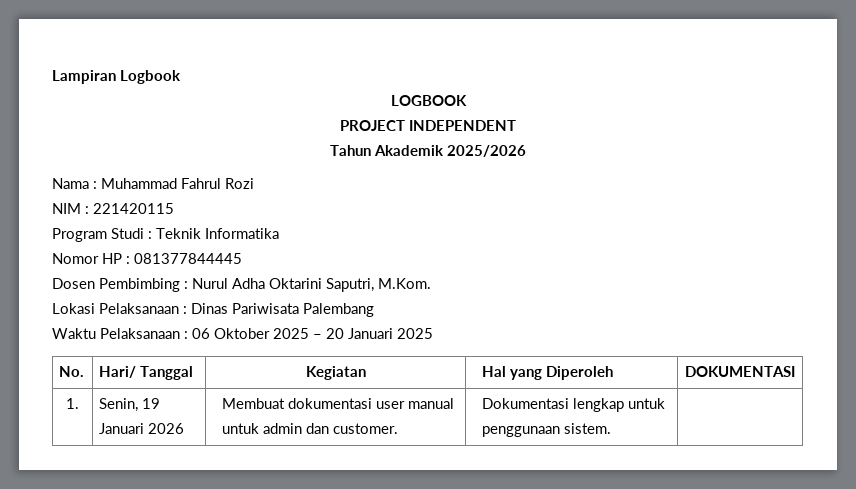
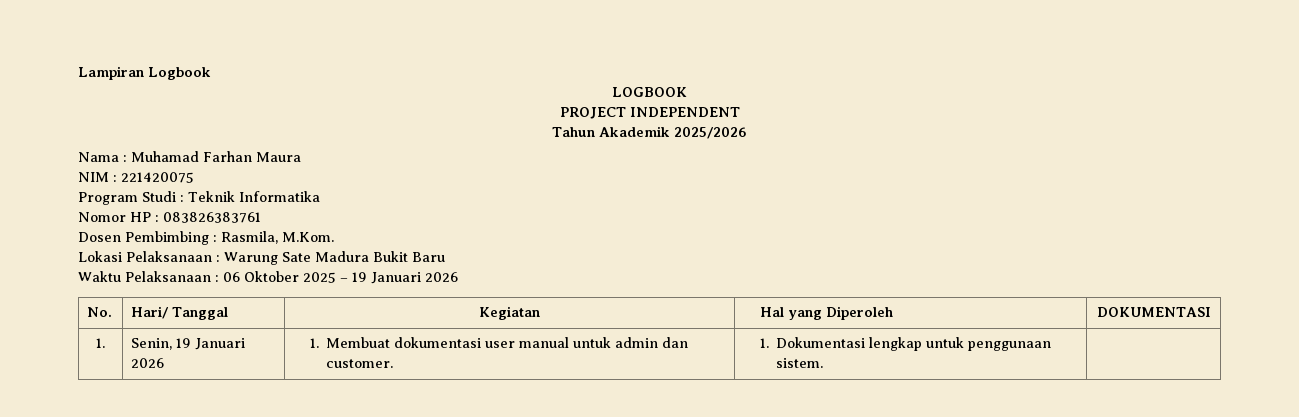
[101,178,254,189] Muhammad Fahrul Rozi -> [131,151,301,162] Muhamad Farhan Maura
[93,203,174,214] 221420115 -> [121,172,194,183] 221420075
[134,253,242,264] 081377844445 -> [163,212,261,223] 083826383761
[192,278,374,292] Nurul Adha Oktarini Saputri, -> [221,231,278,244] Rasmila,
[191,303,374,317] Dinas Pariwisata Palembang -> [224,251,445,265] Warung Sate Madura Bukit Baru
[326,328,433,339] 20 Januari 2025 -> [352,272,458,284] 19 Januari 2026
(185, 428) none -> [309,338,319,348] 1.
(398, 428) none -> [759,338,769,348] 1.

